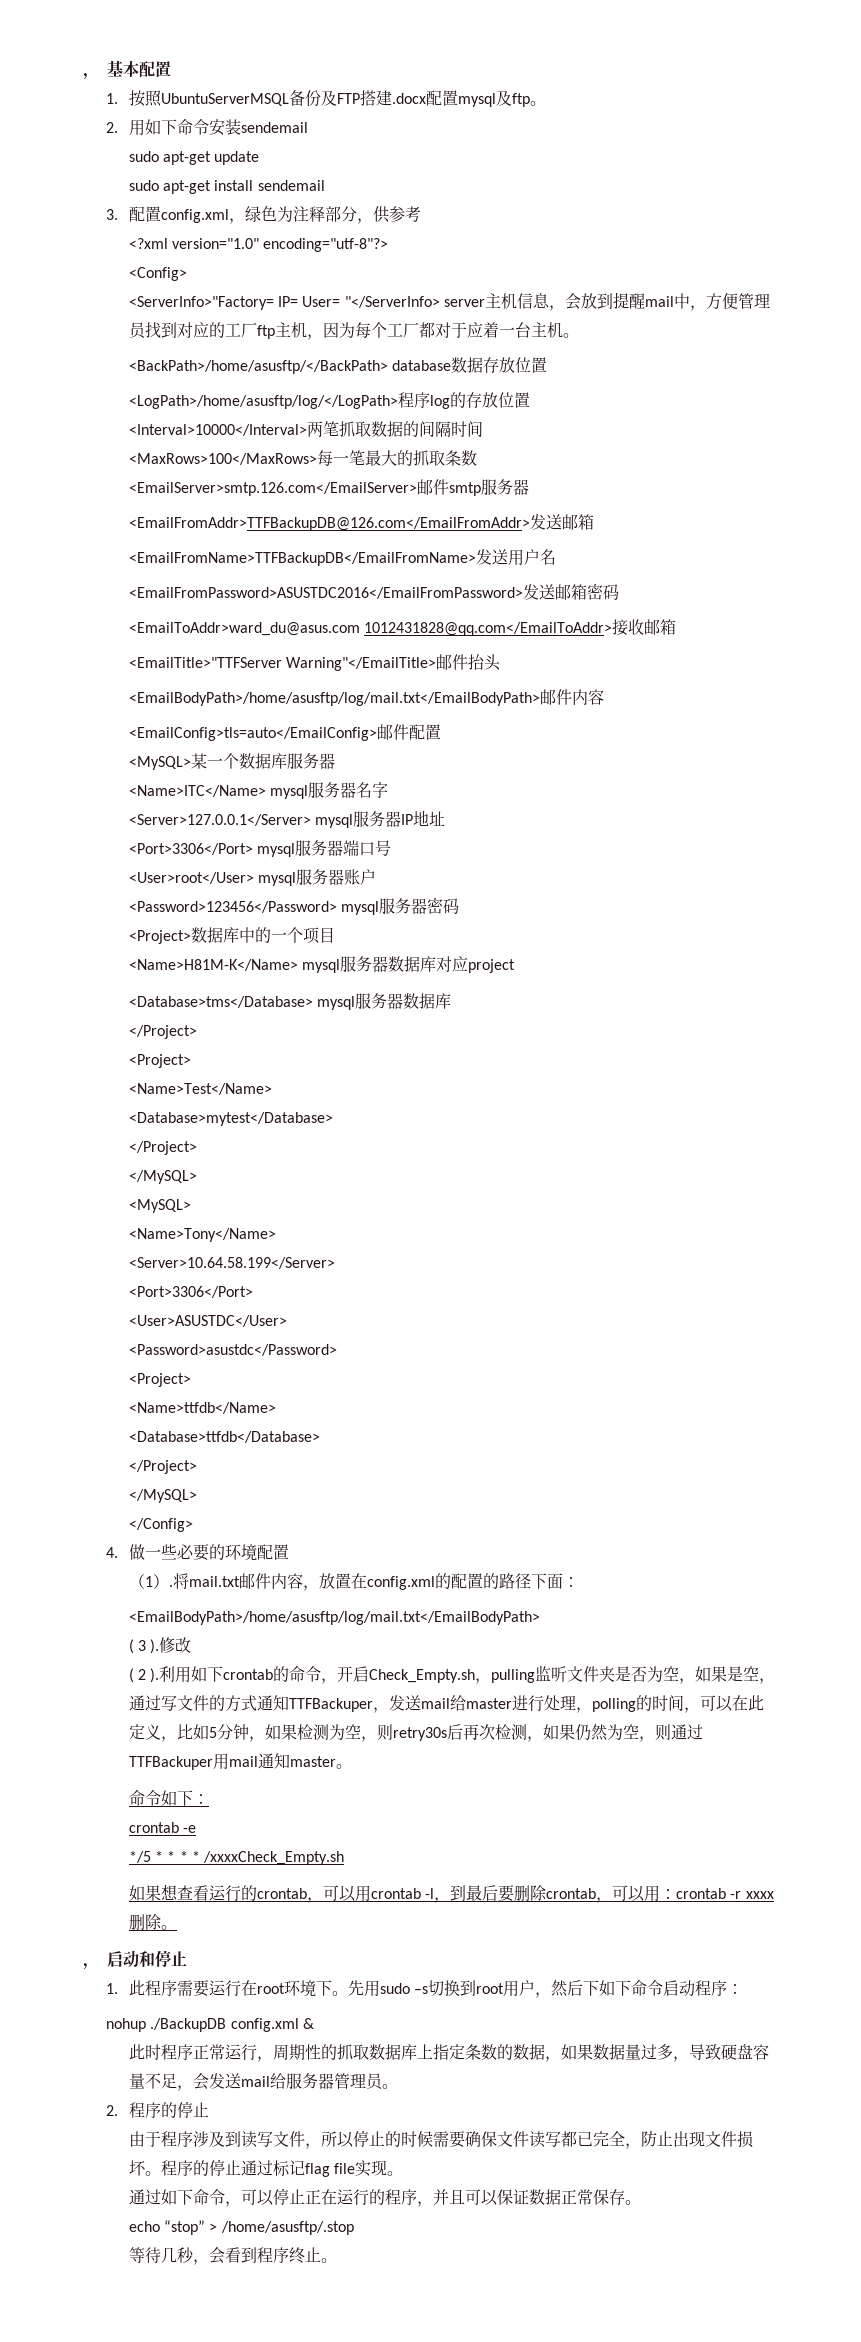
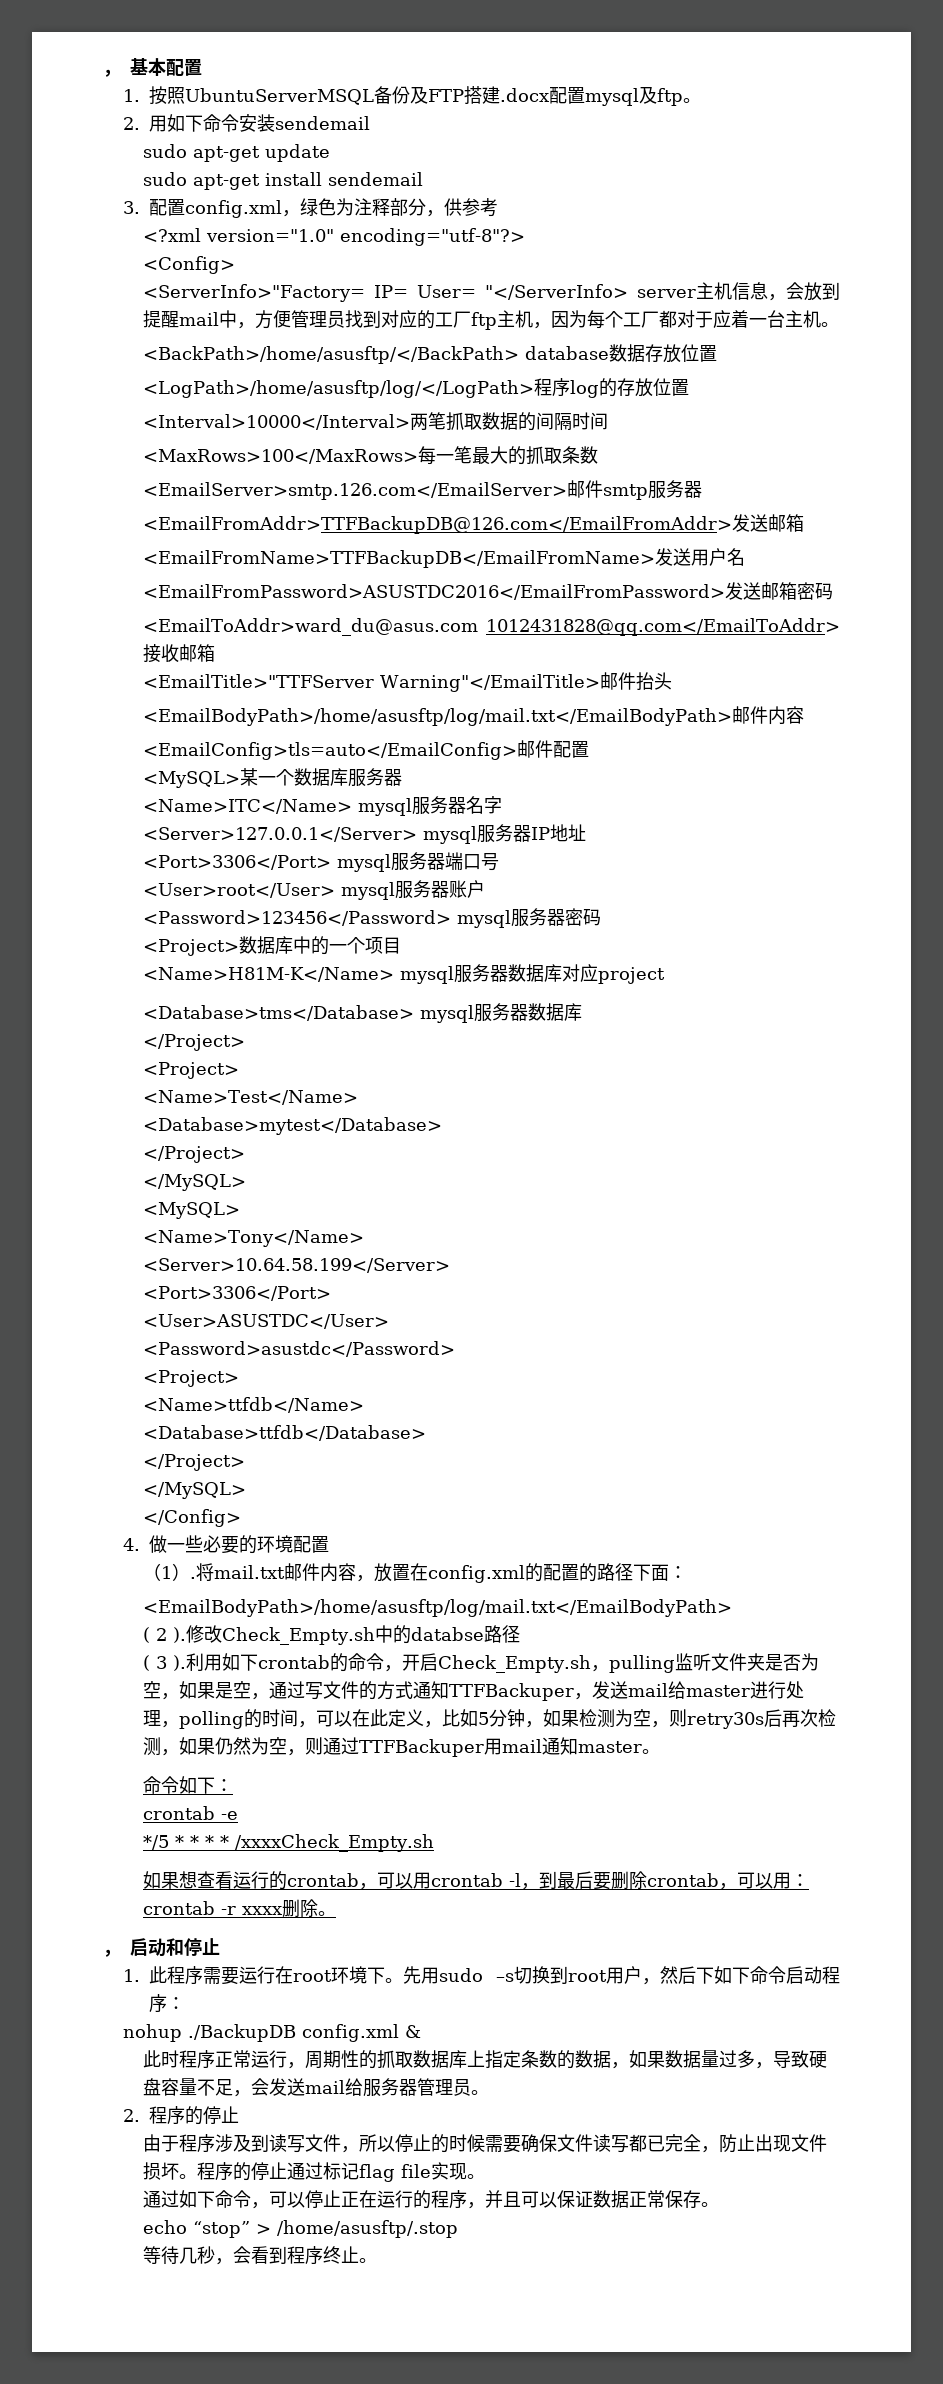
[138,1640,147,1651] 3 -> [156,1628,168,1641] 2
[128,1668,147,1683] // ( 2 -> [222,1625,521,1645] [143,1655,168,1671] Check_Empty.sh中的databse路径 // ( 3

